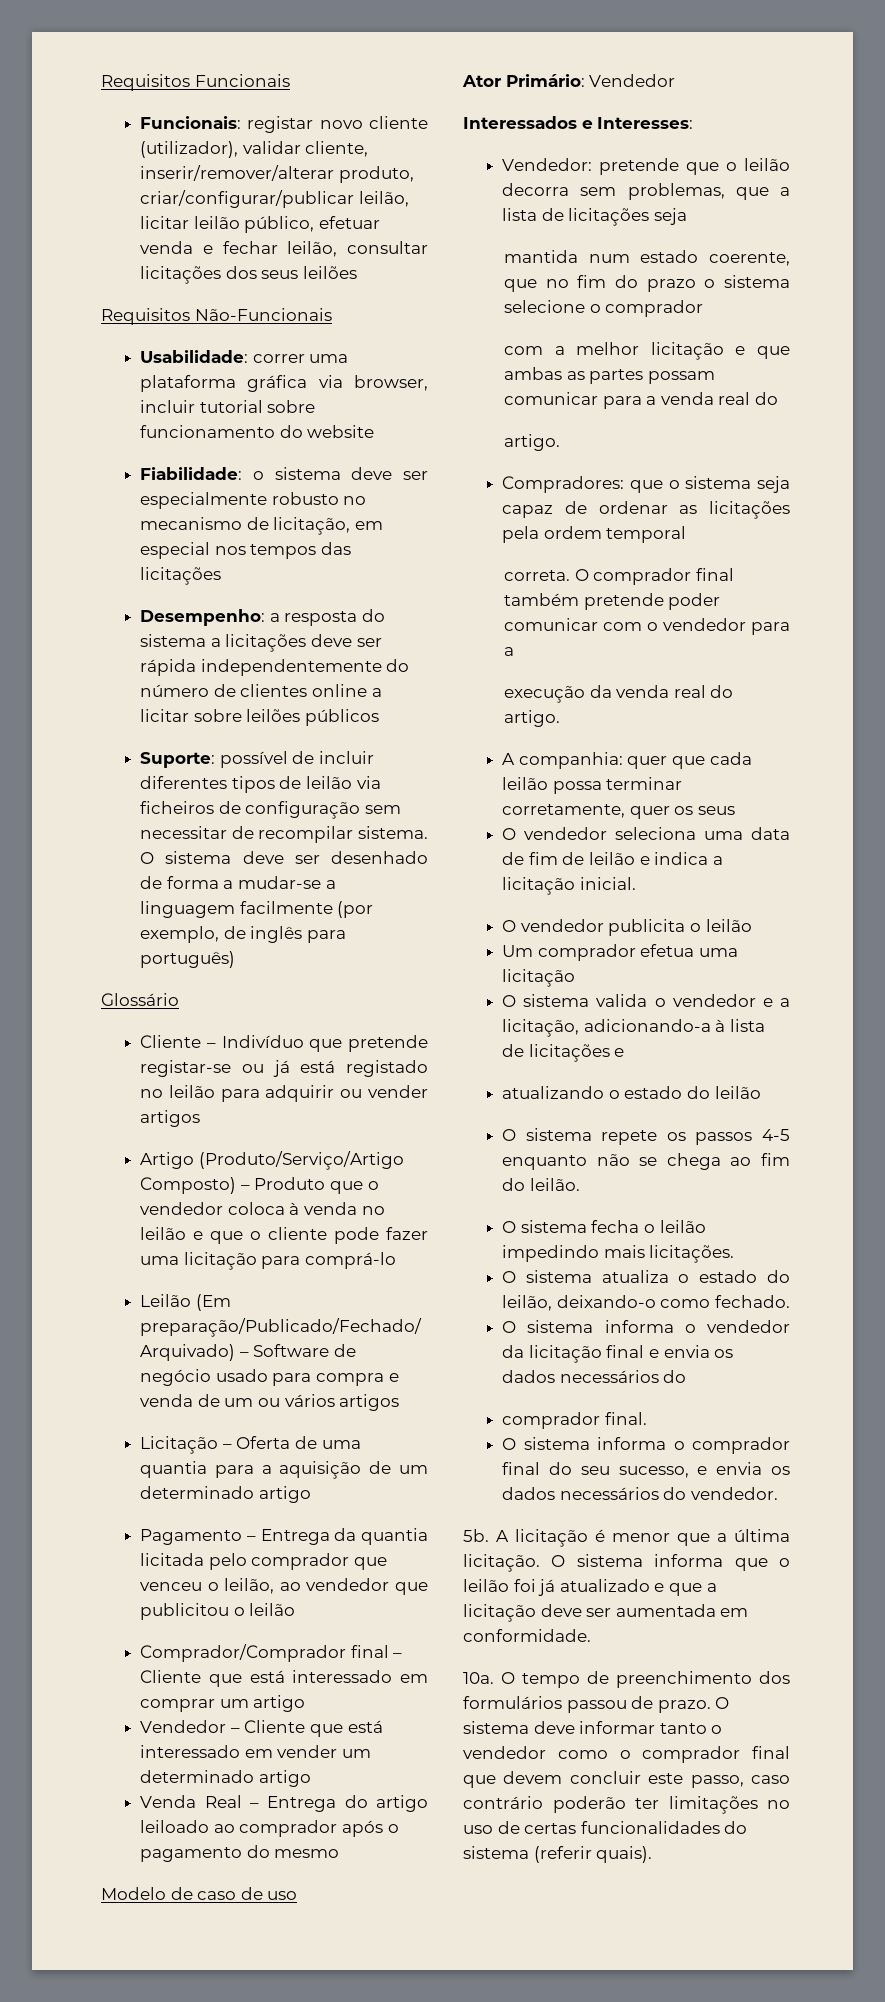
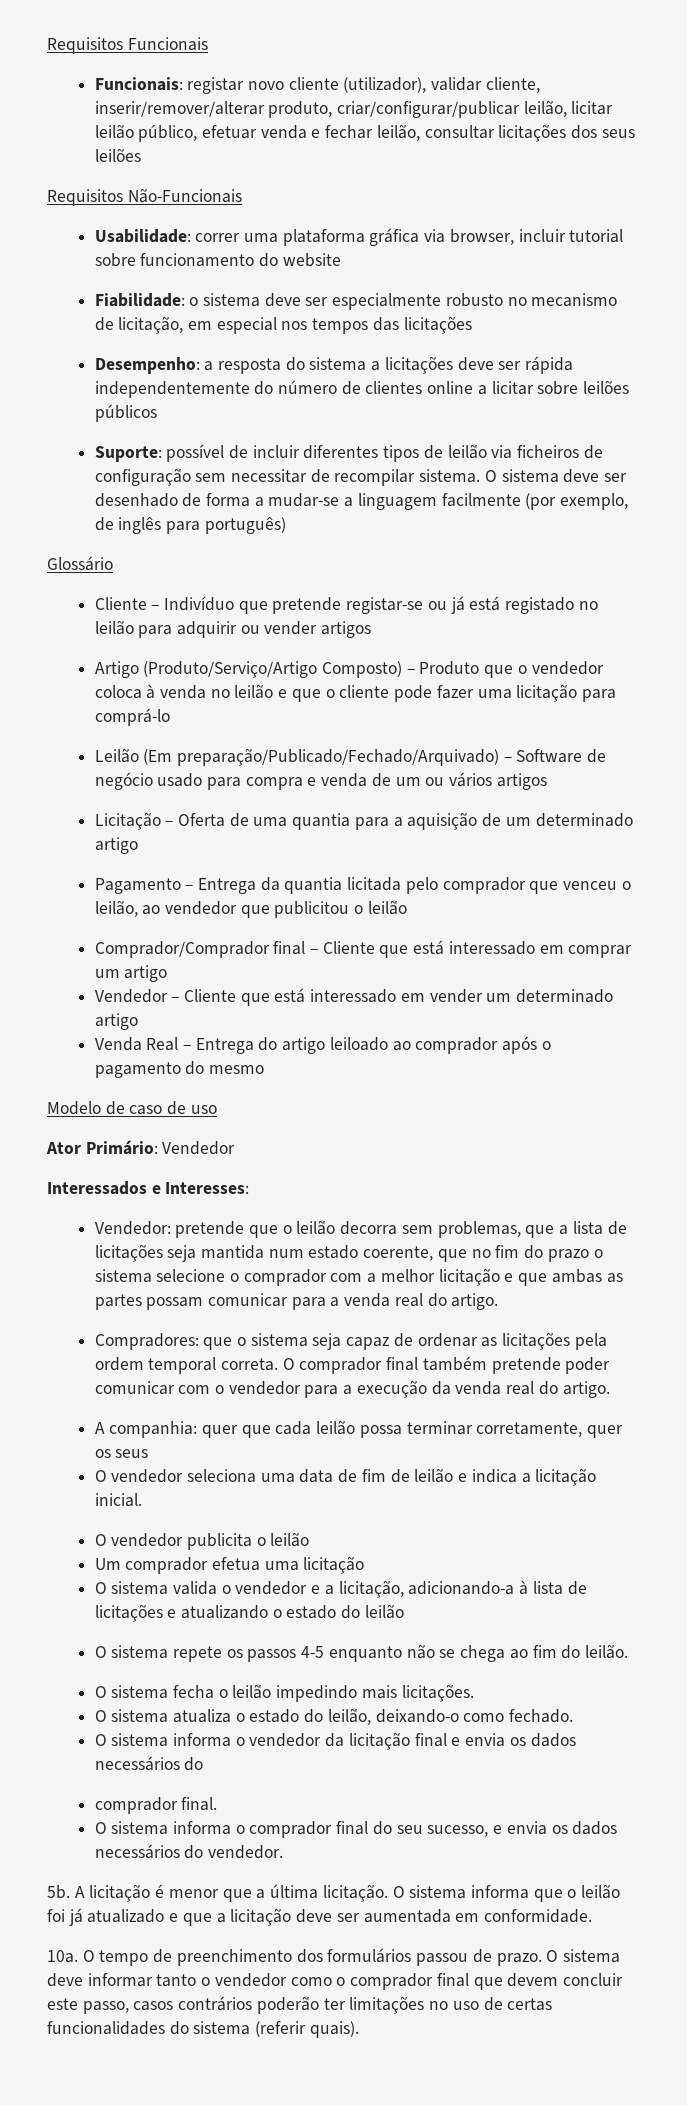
(687, 216) // -> (197, 1253) none
(704, 308) // -> (327, 1277) none
(778, 398) // -> (447, 1300) none
(687, 534) // -> (217, 1365) none
(514, 651) // -> (353, 1390) none
(625, 1052) // -> (177, 1613) none
[750,1775,790,1784] [463,1796,543,1809] caso contrário -> [133,1996,253,2011] casos contrários

